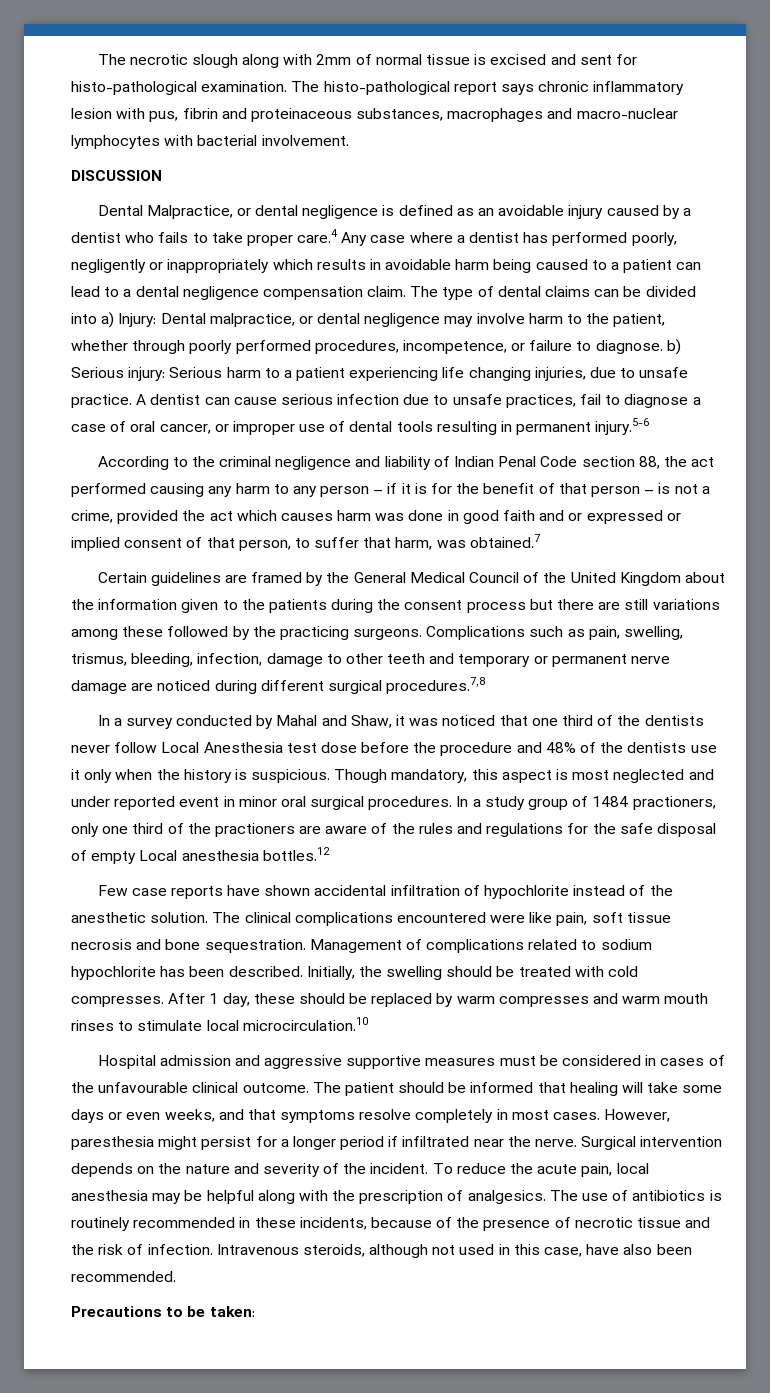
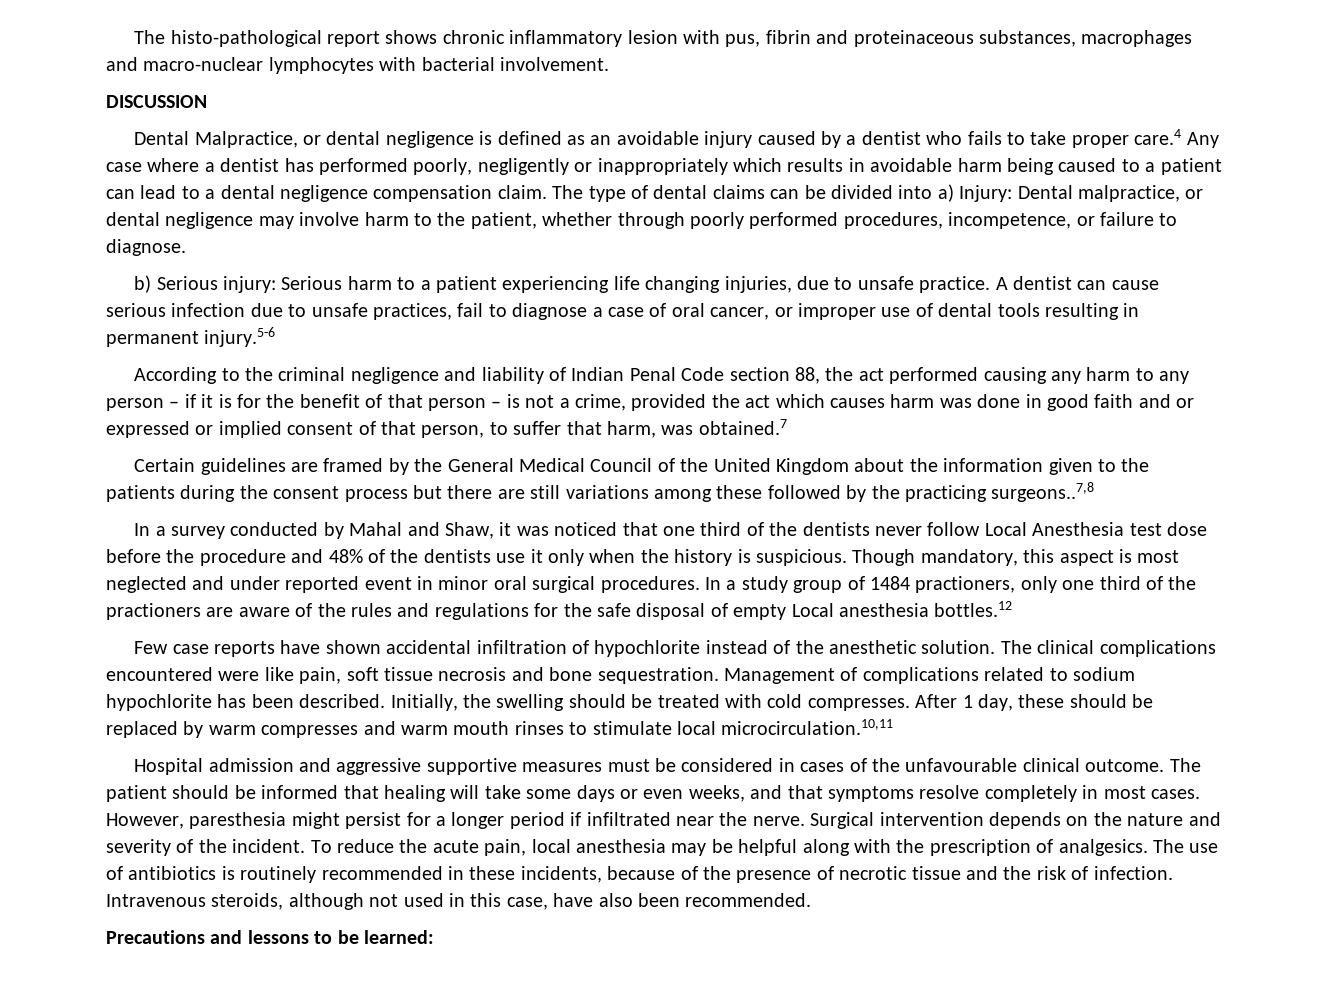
[97,54,637,68] [71,81,320,95] The necrotic slough along with 2mm of normal tissue is excised and sent for histo-pathological examination. The -> [134,30,166,44] The
[500,84,534,95] says -> [385,30,438,44] shows
(663, 347) none -> (186, 247) //
[353,626,684,640] [71,653,671,667] [71,677,486,694] surgeons. Complications such as pain, swelling, trismus, bleeding, infection, damage to other teeth and temporary or permanent nerve damage are noticed during different surgical procedures.7,8 -> [991,482,1095,502] surgeons..7,8
[242,1017,368,1031] microcirculation.10 -> [721,719,894,735] microcirculation.10,11
(162, 1311) none -> [210,930,309,944] and lessons
[209,1306,255,1317] taken: -> [364,930,434,944] learned:

